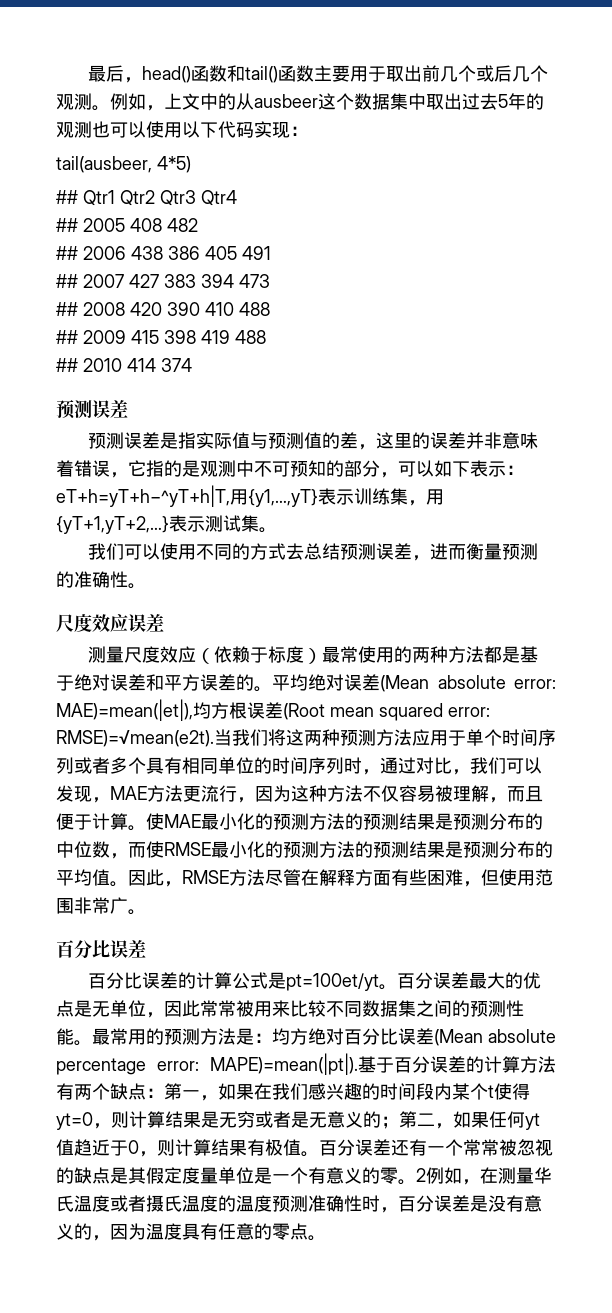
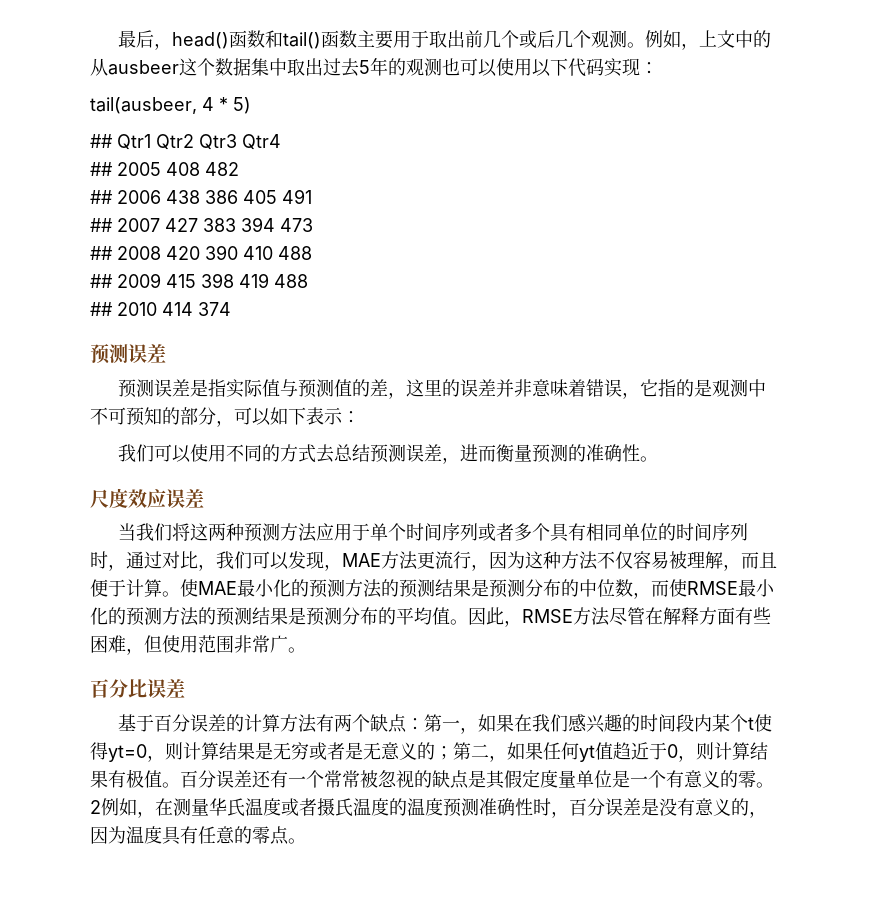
[157,156,191,173] 4*5) -> [202,97,251,114] 4 * 5)
[56,485,444,507] [56,515,277,534] eT+h=yT+h−^yT+h|T,用{y1,…,yT}表示训练集，用{yT+1,yT+2,…}表示测试集。 -> (360, 417) none
[88,646,539,664] [56,674,556,692] [56,699,490,721] [56,730,214,747] 测量尺度效应（依赖于标度）最常使用的两种方法都是基于绝对误差和平方误差的。平均绝对误差(Mean absolute error: MAE)=mean(|et|),均方根误差(Root mean squared error: RMSE)=√mean(e2t). -> (204, 498) none
[88,972,542,991] [56,1000,524,1018] [56,1028,556,1046] [56,1053,358,1075] 百分比误差的计算公式是pt=100et/yt。百分误差最大的优点是无单位，因此常常被用来比较不同数据集之间的预测性能。最常用的预测方法是：均方绝对百分比误差(Mean absolute percentage error: MAPE)=mean(|pt|). -> (185, 688) none

